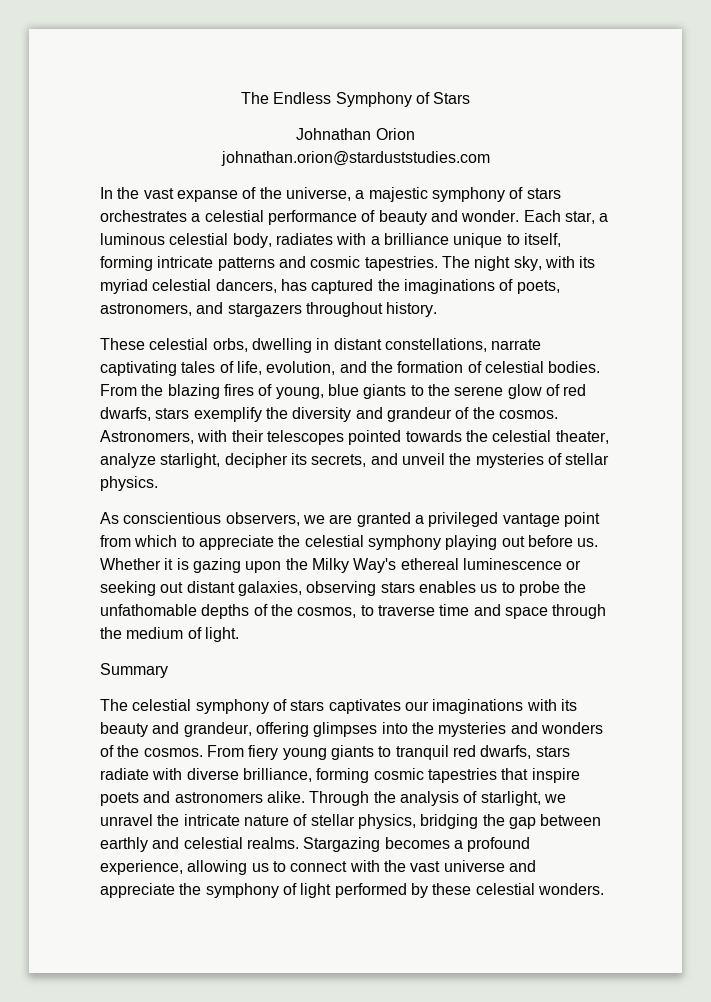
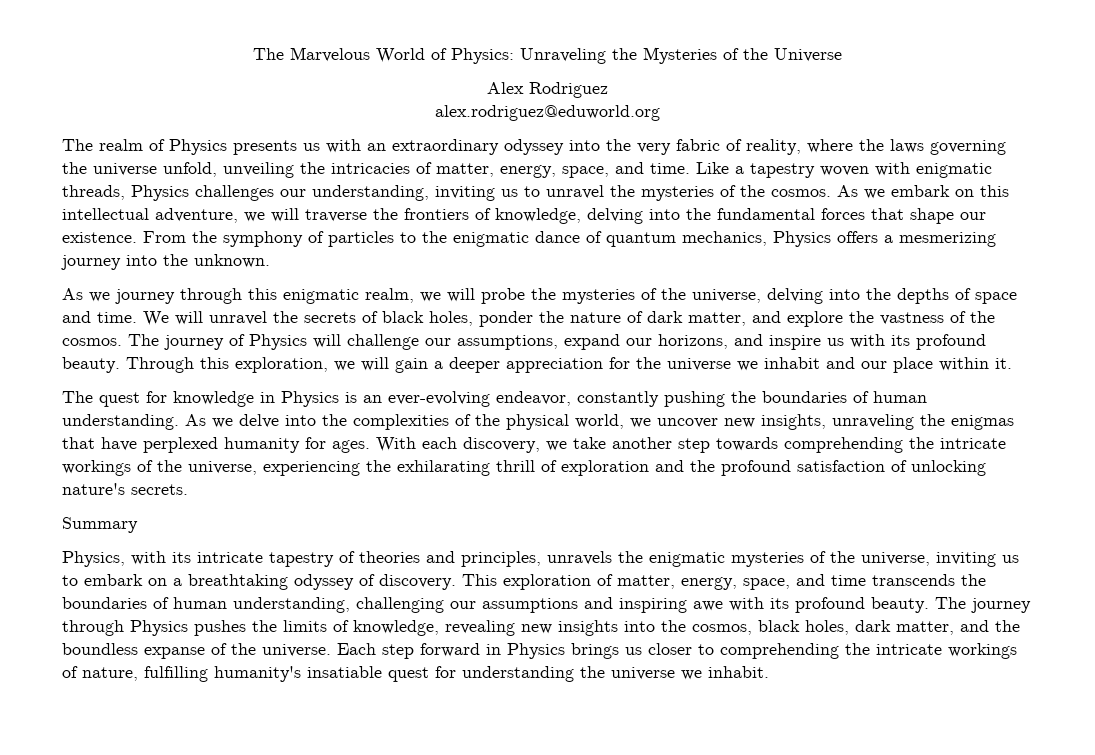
[240,92,471,107] [296,128,415,140] [220,151,490,166] [100,187,561,202] [100,210,609,225] [100,233,561,248] [100,256,596,271] [100,279,560,294] [100,302,438,317] [100,338,542,353] [100,361,601,376] [100,384,587,399] [100,407,558,422] [100,430,609,445] [100,453,610,468] [100,476,158,491] [100,512,600,527] [100,535,599,550] [100,558,582,573] [100,581,587,596] [100,604,607,619] [100,627,239,642] [100,663,168,678] [100,699,577,714] [100,722,603,737] [100,745,570,760] [100,768,580,783] [100,791,566,806] [100,814,602,829] [100,837,531,852] [100,860,536,875] [100,883,604,898] The Endless Symphony of Stars // Johnathan Orion // johnathan.orion@starduststudies.com // In the vast expanse of the universe, a majestic symphony of stars orchestrates a celestial performance of beauty and wonder. Each star, a luminous celestial body, radiates with a brilliance unique to itself, forming intricate patterns and cosmic tapestries. The night sky, with its myriad celestial dancers, has captured the imaginations of poets, astronomers, and stargazers throughout history. // These celestial orbs, dwelling in distant constellations, narrate captivating tales of life, evolution, and the formation of celestial bodies. From the blazing fires of young, blue giants to the serene glow of red dwarfs, stars exemplify the diversity and grandeur of the cosmos. Astronomers, with their telescopes pointed towards the celestial theater, analyze starlight, decipher its secrets, and unveil the mysteries of stellar physics. // As conscientious observers, we are granted a privileged vantage point from which to appreciate the celestial symphony playing out before us. Whether it is gazing upon the Milky Way's ethereal luminescence or seeking out distant galaxies, observing stars enables us to probe the unfathomable depths of the cosmos, to traverse time and space through the medium of light. // Summary // The celestial symphony of stars captivates our imaginations with its beauty and grandeur, offering glimpses into the mysteries and wonders of the cosmos. From fiery young giants to tranquil red dwarfs, stars radiate with diverse brilliance, forming cosmic tapestries that inspire poets and astronomers alike. Through the analysis of starlight, we unravel the intricate nature of stellar physics, bridging the gap between earthly and celestial realms. Stargazing becomes a profound experience, allowing us to connect with the vast universe and appreciate the symphony of light performed by these celestial wonders. -> [253,47,842,64] [487,82,608,98] [435,105,660,121] [62,139,1006,155] [62,162,992,178] [62,185,1009,201] [62,208,986,224] [62,231,996,247] [61,254,270,270] [62,288,1017,304] [62,311,995,327] [62,334,986,350] [62,357,1012,373] [62,391,927,407] [62,414,1014,430] [62,437,1006,453] [62,460,986,476] [62,483,188,495] [62,517,138,533] [62,551,1019,567] [62,574,986,590] [62,597,1031,613] [62,620,1020,636] [62,643,1017,659] [62,666,769,682] The Marvelous World of Physics: Unraveling the Mysteries of the Universe // Alex Rodriguez // alex.rodriguez@eduworld.org // The realm of Physics presents us with an extraordinary odyssey into the very fabric of reality, where the laws governing the universe unfold, unveiling the intricacies of matter, energy, space, and time. Like a tapestry woven with enigmatic threads, Physics challenges our understanding, inviting us to unravel the mysteries of the cosmos. As we embark on this intellectual adventure, we will traverse the frontiers of knowledge, delving into the fundamental forces that shape our existence. From the symphony of particles to the enigmatic dance of quantum mechanics, Physics offers a mesmerizing journey into the unknown. // As we journey through this enigmatic realm, we will probe the mysteries of the universe, delving into the depths of space and time. We will unravel the secrets of black holes, ponder the nature of dark matter, and explore the vastness of the cosmos. The journey of Physics will challenge our assumptions, expand our horizons, and inspire us with its profound beauty. Through this exploration, we will gain a deeper appreciation for the universe we inhabit and our place within it. // The quest for knowledge in Physics is an ever-evolving endeavor, constantly pushing the boundaries of human understanding. As we delve into the complexities of the physical world, we uncover new insights, unraveling the enigmas that have perplexed humanity for ages. With each discovery, we take another step towards comprehending the intricate workings of the universe, experiencing the exhilarating thrill of exploration and the profound satisfaction of unlocking nature's secrets. // Summary // Physics, with its intricate tapestry of theories and principles, unravels the enigmatic mysteries of the universe, inviting us to embark on a breathtaking odyssey of discovery. This exploration of matter, energy, space, and time transcends the boundaries of human understanding, challenging our assumptions and inspiring awe with its profound beauty. The journey through Physics pushes the limits of knowledge, revealing new insights into the cosmos, black holes, dark matter, and the boundless expanse of the universe. Each step forward in Physics brings us closer to comprehending the intricate workings of nature, fulfilling humanity's insatiable quest for understanding the universe we inhabit.

